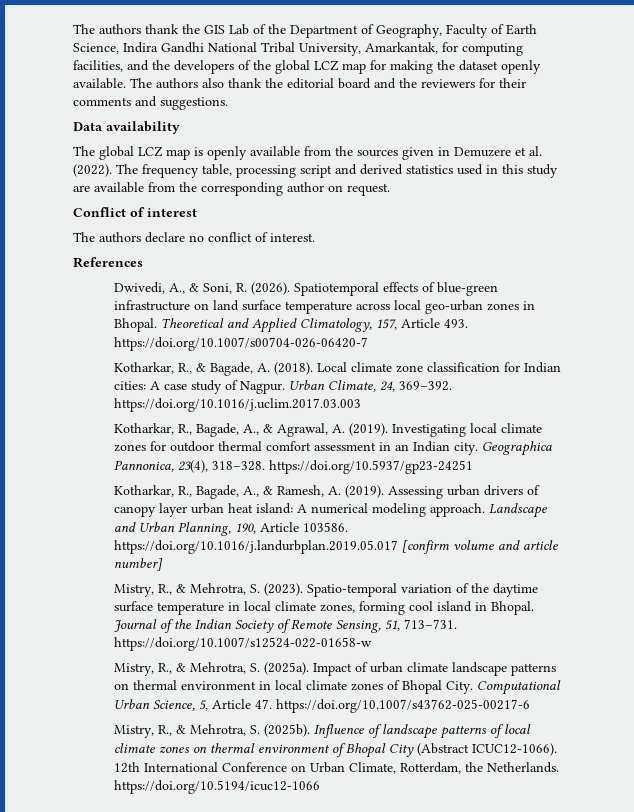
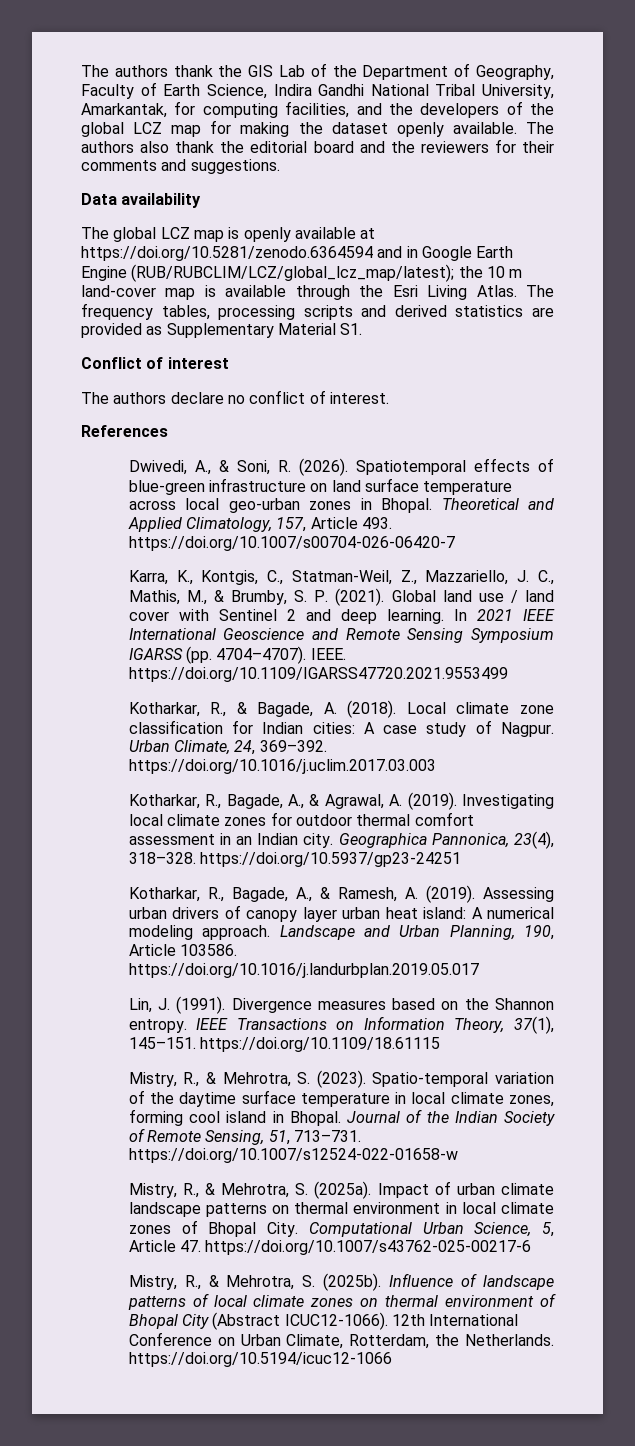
[304,146,542,160] [73,164,558,178] [73,182,390,196] from the sources given in Demuzere et al. (2022). The frequency table, processing script and derived statistics used in this study are available from the corresponding author on request. -> [360,228,376,239] [81,246,514,261] [81,264,523,282] [81,285,555,300] [81,303,554,320] [81,323,363,338] at https://doi.org/10.5281/zenodo.6364594 and in Google Earth Engine (RUB/RUBCLIM/LCZ/global_lcz_map/latest); the 10 m land-cover map is available through the Esri Living Atlas. The frequency tables, processing scripts and derived statistics are provided as Supplementary Material S1.
(368, 344) none -> [128,570,554,585] [128,588,554,606] [128,609,556,624] [128,628,554,643] [128,646,346,664] [128,667,508,682] // Karra, K., Kontgis, C., Statman-Weil, Z., Mazzariello, J. C., Mathis, M., & Brumby, S. P. (2021). Global land use / land cover with Sentinel 2 and deep learning. In 2021 IEEE International Geoscience and Remote Sensing Symposium IGARSS (pp. 4704–4707). IEEE. https://doi.org/10.1109/IGARSS47720.2021.9553499
[401,540,558,554] [113,558,163,571] [confirm volume and article number] -> [128,996,554,1014] [128,1016,554,1034] [128,1037,441,1052] // Lin, J. (1991). Divergence measures based on the Shannon entropy. IEEE Transactions on Information Theory, 37(1), 145–151. https://doi.org/10.1109/18.61115

